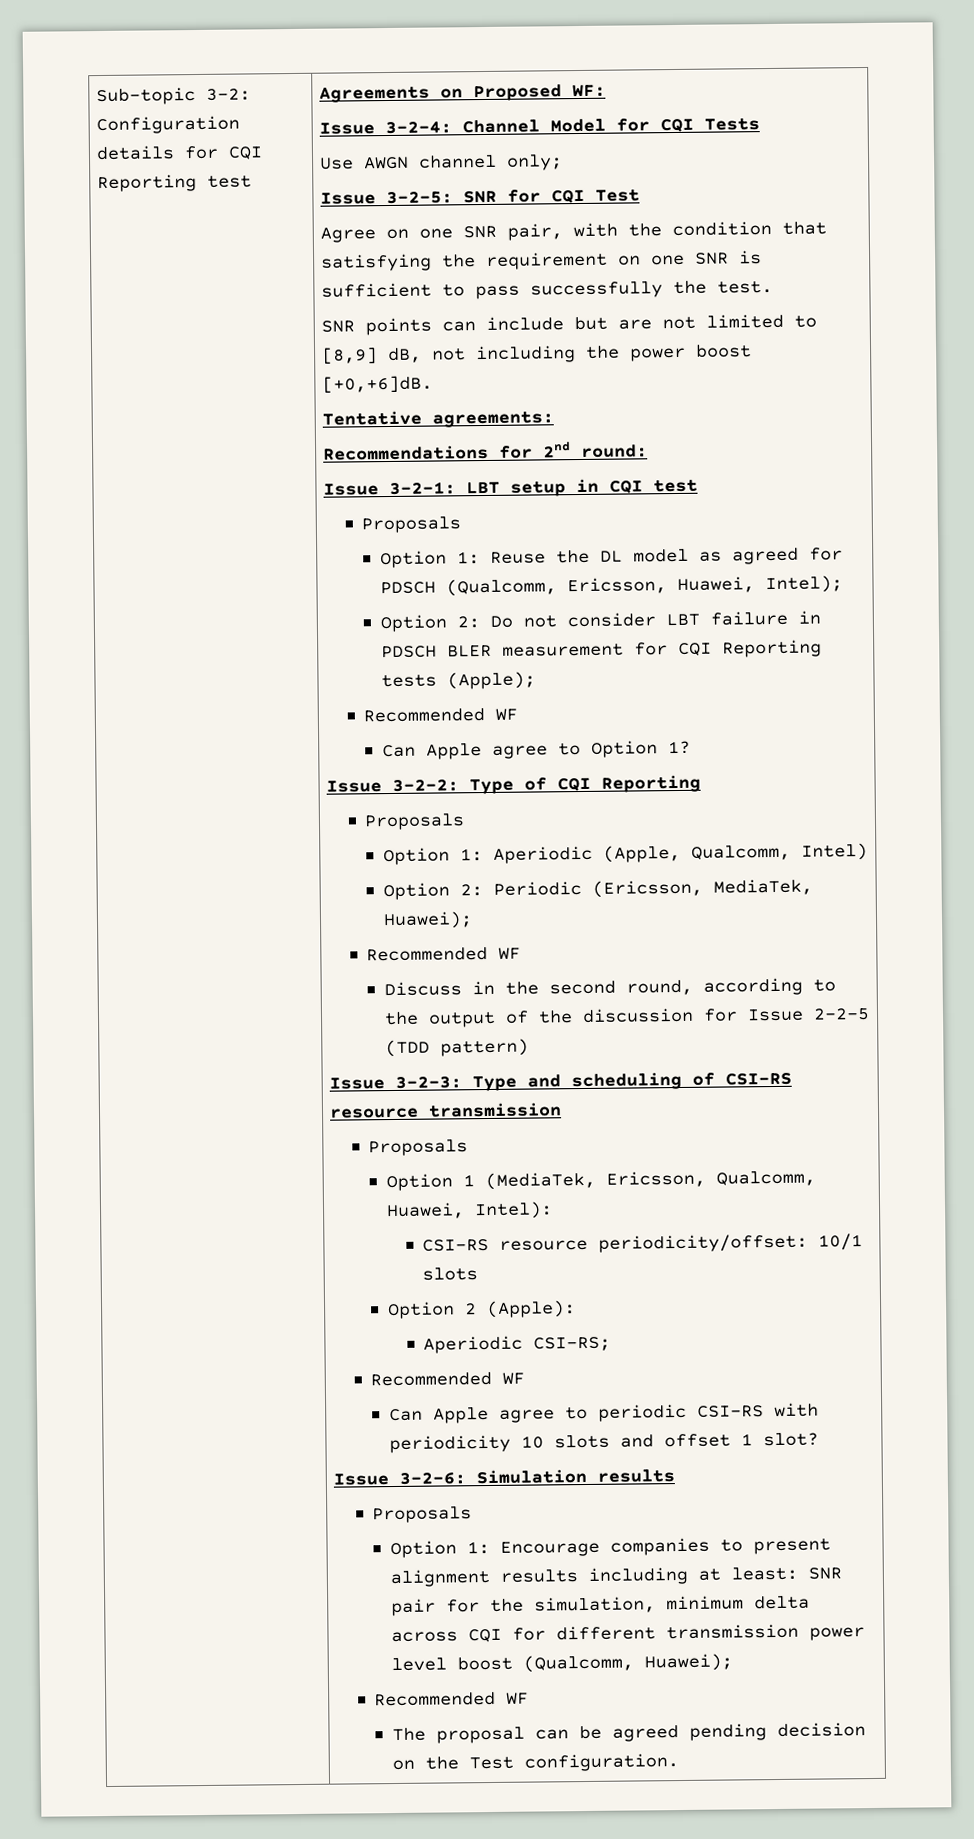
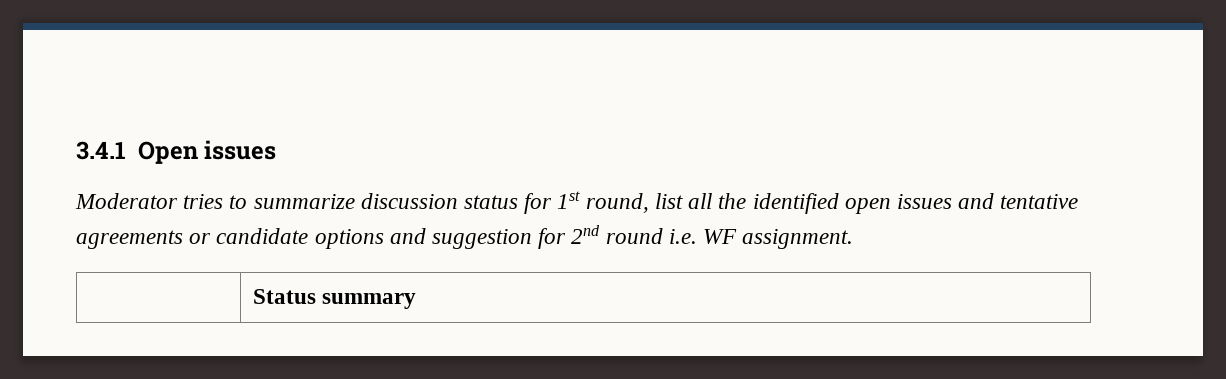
[96,86,252,106] [96,115,241,135] [96,145,264,161] [97,173,253,193] [319,84,607,103] [319,118,761,135] [320,154,564,171] [320,189,641,205] [320,220,828,243] [321,250,763,272] [321,280,774,300] [321,313,818,336] [322,344,753,365] [322,375,434,394] [322,410,555,428] [323,441,649,461] [323,478,699,497] [361,516,462,534] [380,547,844,569] [380,575,844,597] [380,610,822,633] [381,639,823,659] [381,671,537,690] [363,708,519,723] [382,740,692,760] [326,774,702,795] [364,813,466,831] [383,843,869,866] [383,878,814,901] [383,911,474,930] [366,946,522,962] [384,977,837,997] [384,1007,871,1028] [385,1038,530,1058] [329,1071,793,1092] [329,1102,563,1119] [368,1139,469,1157] [386,1170,817,1192] [386,1201,554,1220] [422,1233,864,1253] [422,1267,479,1281] [388,1300,577,1320] [423,1335,612,1354] [370,1371,526,1387] [389,1402,820,1424] [389,1432,820,1454] [333,1468,676,1486] [372,1506,473,1524] [390,1537,832,1559] [390,1566,843,1588] [391,1595,811,1617] [391,1623,866,1643] [391,1653,734,1673] [374,1691,530,1707] [392,1722,867,1744] [392,1753,680,1772] Sub-topic 3-2: Configuration details for CQI Reporting test | Agreements on Proposed WF: // Issue 3-2-4: Channel Model for CQI Tests // Use AWGN channel only; // Issue 3-2-5: SNR for CQI Test // Agree on one SNR pair, with the condition that satisfying the requirement on one SNR is sufficient to pass successfully the test. // SNR points can include but are not limited to [8,9] dB, not including the power boost [+0,+6]dB. // Tentative agreements: // Recommendations for 2nd round: // Issue 3-2-1: LBT setup in CQI test // Proposals // Option 1: Reuse the DL model as agreed for PDSCH (Qualcomm, Ericsson, Huawei, Intel); // Option 2: Do not consider LBT failure in PDSCH BLER measurement for CQI Reporting tests (Apple); // Recommended WF // Can Apple agree to Option 1? // Issue 3-2-2: Type of CQI Reporting // Proposals // Option 1: Aperiodic (Apple, Qualcomm, Intel) // Option 2: Periodic (Ericsson, MediaTek, Huawei); // Recommended WF // Discuss in the second round, according to the output of the discussion for Issue 2-2-5 (TDD pattern) // Issue 3-2-3: Type and scheduling of CSI-RS resource transmission // Proposals // Option 1 (MediaTek, Ericsson, Qualcomm, Huawei, Intel): // CSI-RS resource periodicity/offset: 10/1 slots // Option 2 (Apple): // Aperiodic CSI-RS; // Recommended WF // Can Apple agree to periodic CSI-RS with periodicity 10 slots and offset 1 slot? // Issue 3-2-6: Simulation results // Proposals // Option 1: Encourage companies to present alignment results including at least: SNR pair for the simulation, minimum delta across CQI for different transmission power level boost (Qualcomm, Huawei); // Recommended WF // The proposal can be agreed pending decision on the Test configuration. -> [76,140,276,164] [75,191,1079,214] [76,225,854,249] [252,289,417,309] 3.4.1 Open issues // Moderator tries to summarize discussion status for 1st round, list all the identified open issues and tentative agreements or candidate options and suggestion for 2nd round i.e. WF assignment. // | Status summary

